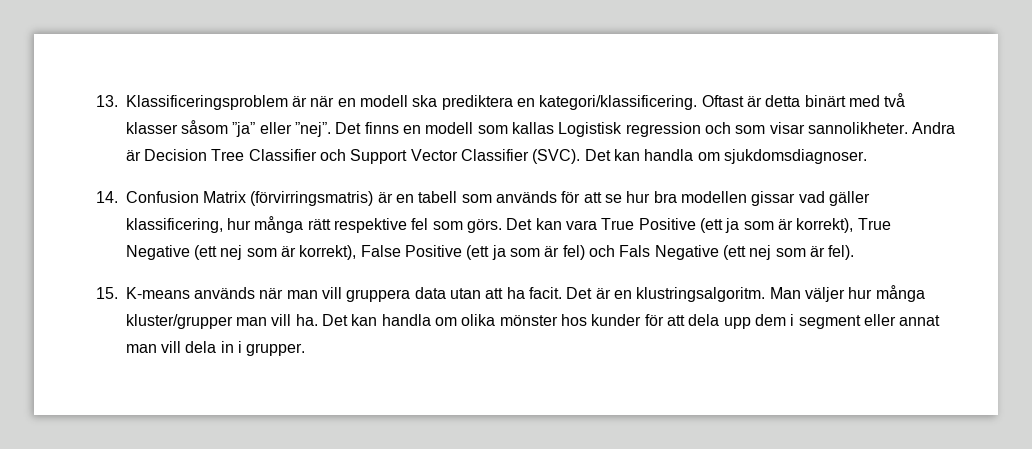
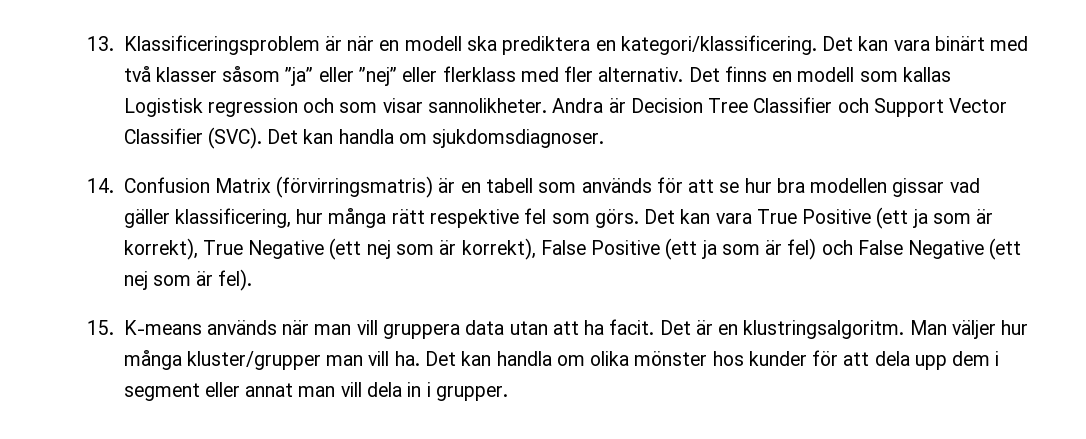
[701,95,801,107] Oftast är detta -> [822,36,930,51] Det kan vara
[295,122,332,137] ”nej”. -> [358,66,684,86] ”nej” eller flerklass med fler alternativ.
[619,245,651,257] Fals -> [857,240,903,255] False

